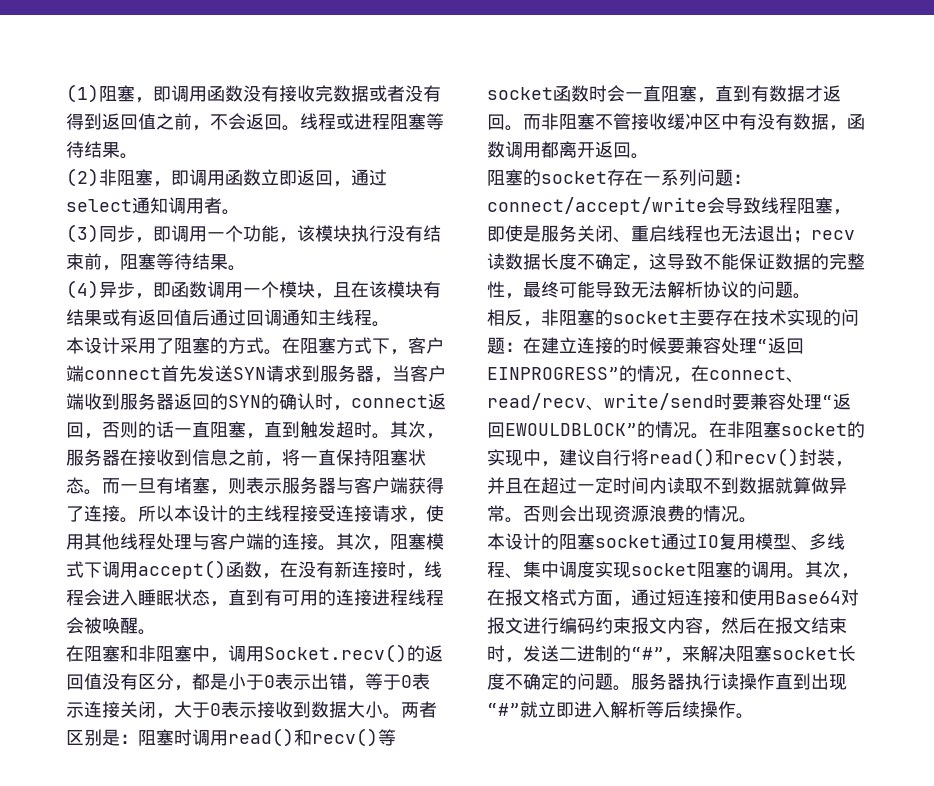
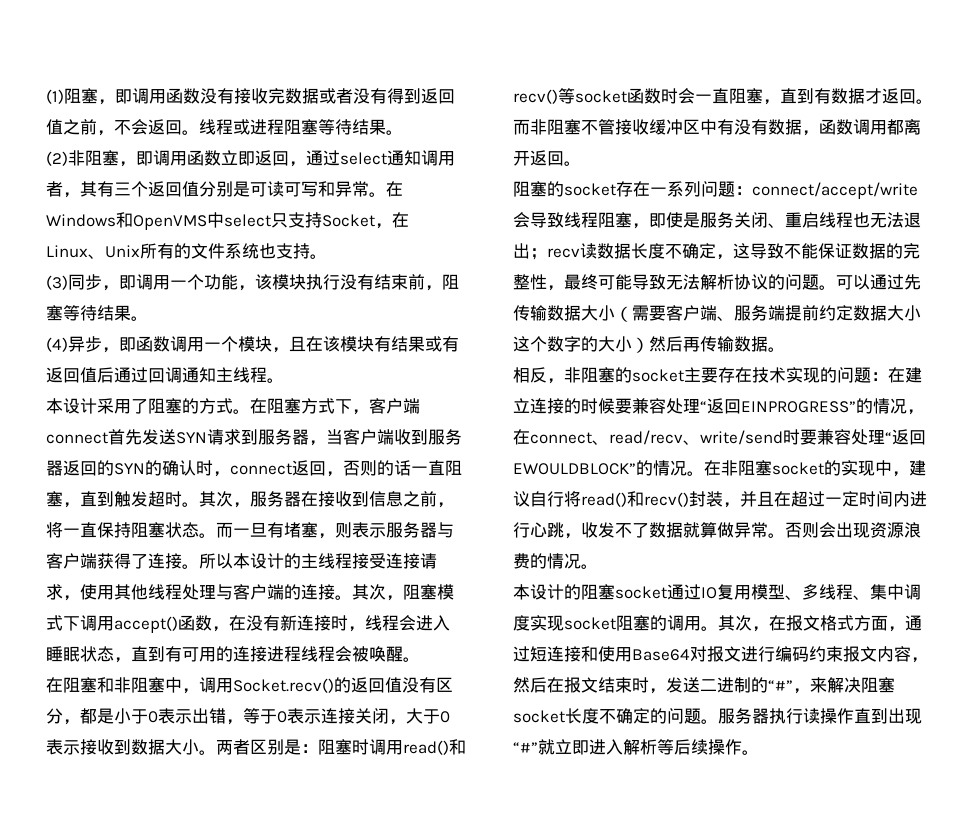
(222, 205) none -> [63,181,403,198] [46,212,409,230] [46,243,310,259] ，其有三个返回值分别是可读可写和异常。在Windows和OpenVMS中select只支持Socket，在Linux、Unix所有的文件系统也支持
(811, 296) none -> [836,274,921,290] [513,305,921,322] [513,336,785,353] 可以通过先传输数据大小（需要客户端、服务端提前约定数据大小这个数字的大小）然后再传输数据。
[667,477,739,494] 读取不到 -> [910,491,927,507] [513,522,649,539] 进行心跳，收发不了

